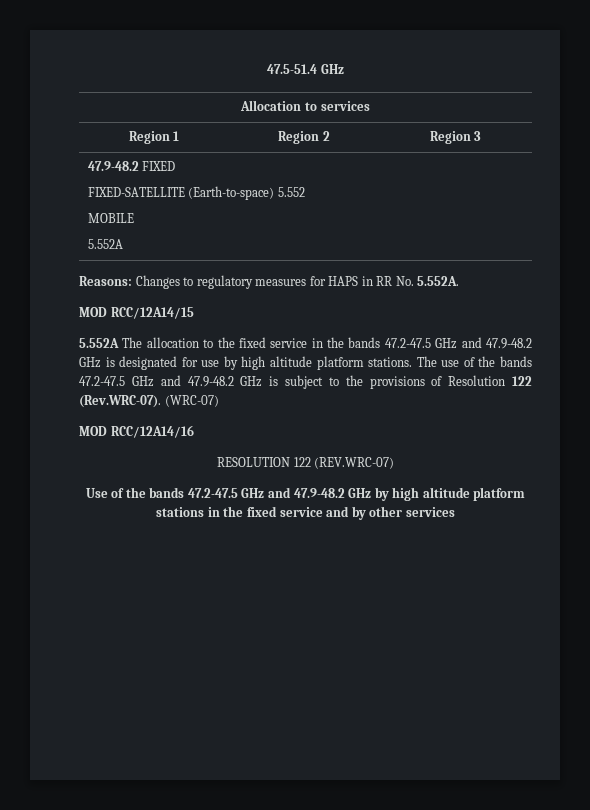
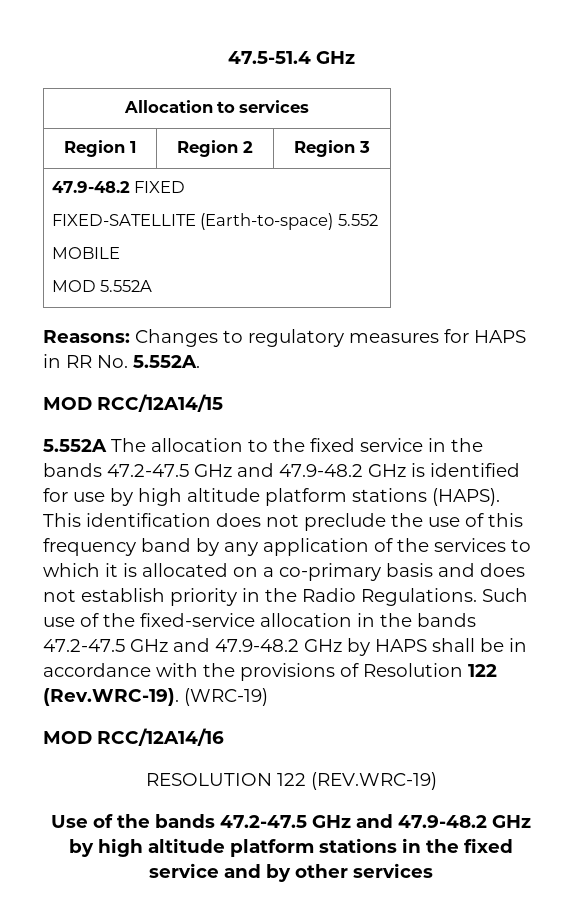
(134, 218) none -> [51,280,96,292] MOD
[119,356,178,370] designated -> [430,463,520,477] identified
[368,356,532,367] [79,375,339,389] stations. The use of the bands 47.2-47.5 GHz and 47.9-48.2 GHz is subject to -> [352,488,500,506] [43,513,523,531] [43,538,531,556] [43,563,525,581] [43,588,528,606] [43,613,476,627] [43,638,527,656] [43,663,198,677] stations (HAPS). This identification does not preclude the use of this frequency band by any application of the services to which it is allocated on a co-primary basis and does not establish priority in the Radio Regulations. Such use of the fixed-service allocation in the bands 47.2-47.5 GHz and 47.9-48.2 GHz by HAPS shall be in accordance with
[79,395,219,408] (Rev.WRC-07). (WRC-07) -> [43,688,268,706] (Rev.WRC-19). (WRC-19)
[314,457,395,469] (REV.WRC-07) -> [310,772,437,790] (REV.WRC-19)

